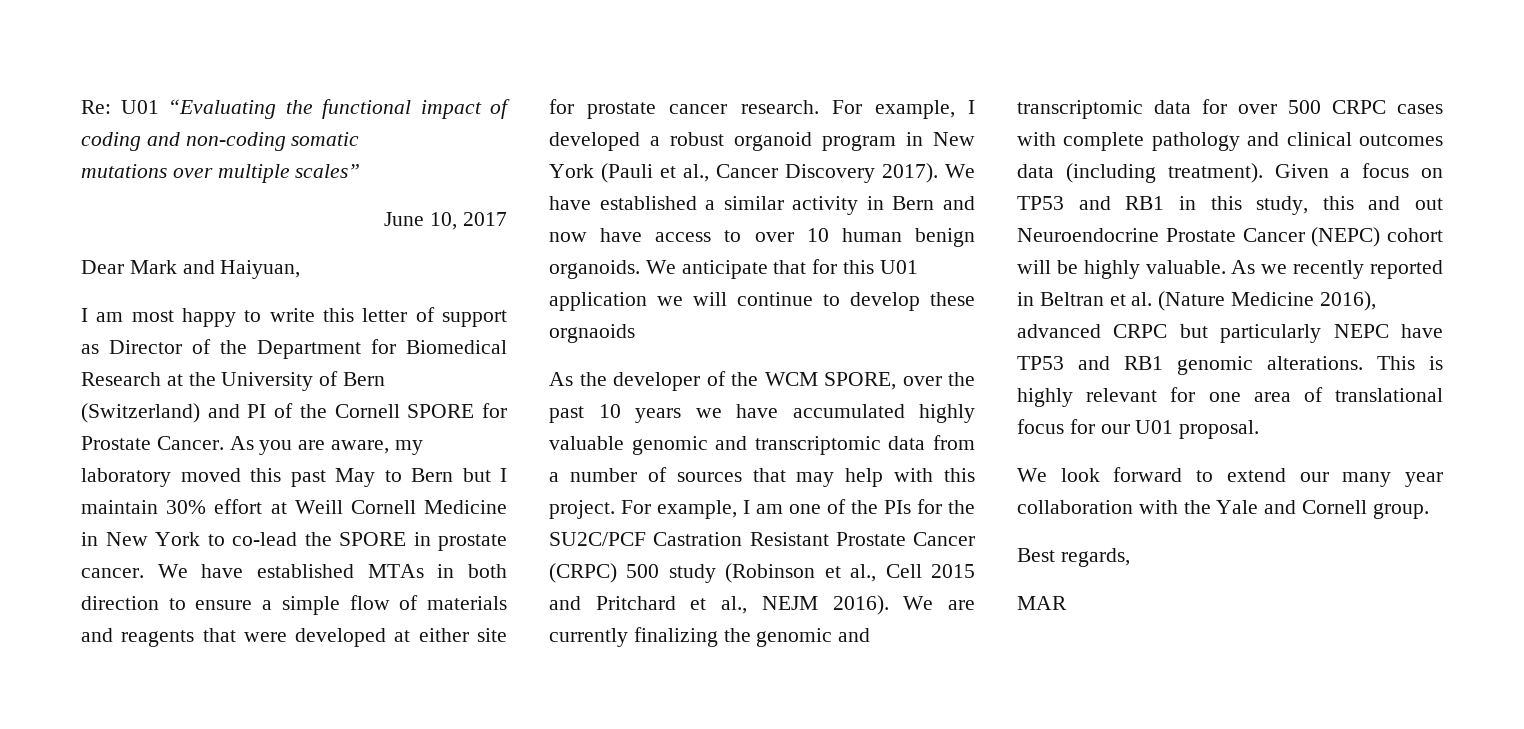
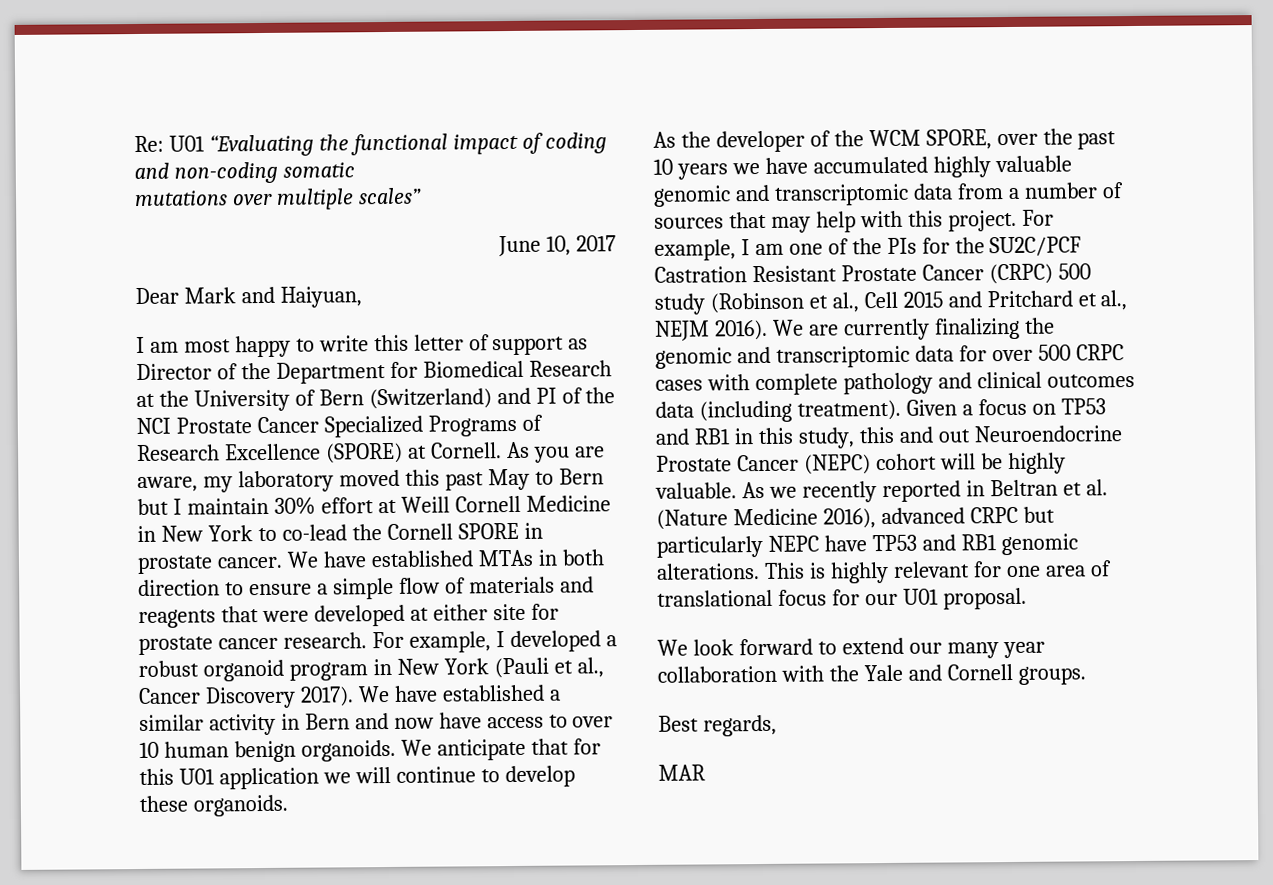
[334,403,508,418] [81,436,224,450] Cornell SPORE for Prostate Cancer. -> [136,414,543,438] [137,442,502,464] NCI Prostate Cancer Specialized Programs of Research Excellence (SPORE) at Cornell.
(332, 539) none -> [386,523,453,541] Cornell
[549,324,635,343] orgnaoids -> [192,794,288,817] organoids.
[1372,503,1429,519] group. -> [1017,666,1086,685] groups.

